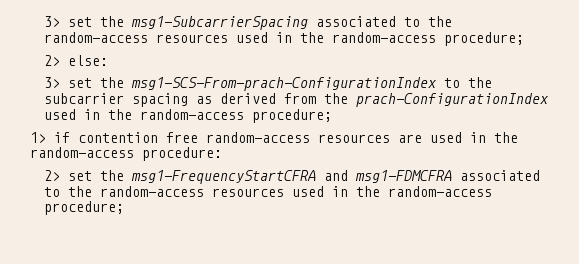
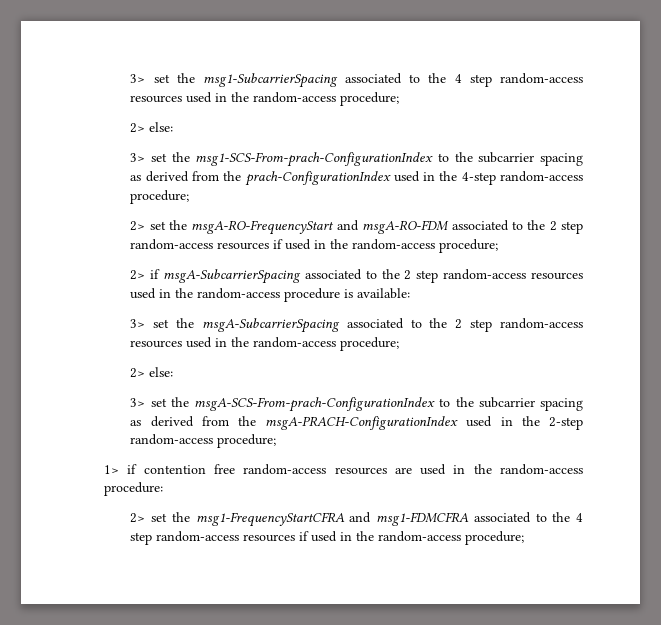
(452, 21) none -> [454,74,492,87] 4 step
(132, 114) none -> [461,171,583,185] [130,190,190,204] [130,220,583,235] [130,239,499,253] [130,269,583,284] [130,288,411,302] [130,318,583,333] [130,337,400,351] [130,367,174,378] [130,397,583,412] [130,416,584,430] 4-step random-access procedure; // 2> set the msgA-RO-FrequencyStart and msgA-RO-FDM associated to the 2 step random-access resources if used in the random-access procedure; // 2> if msgA-SubcarrierSpacing associated to the 2 step random-access resources used in the random-access procedure is available: // 3> set the msgA-SubcarrierSpacing associated to the 2 step random-access resources used in the random-access procedure; // 2> else: // 3> set the msgA-SCS-From-prach-ConfigurationIndex to the subcarrier spacing as derived from the msgA-PRACH-ConfigurationIndex used in the 2-step
[99,186,284,197] random-access resources -> [576,513,584,522] [130,531,310,545] 4 step random-access resources if

